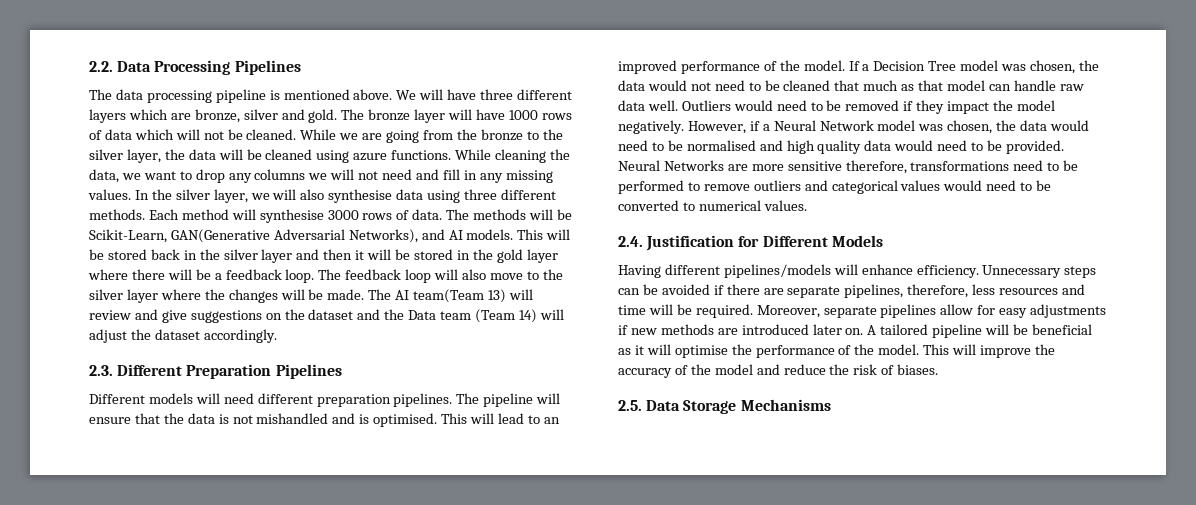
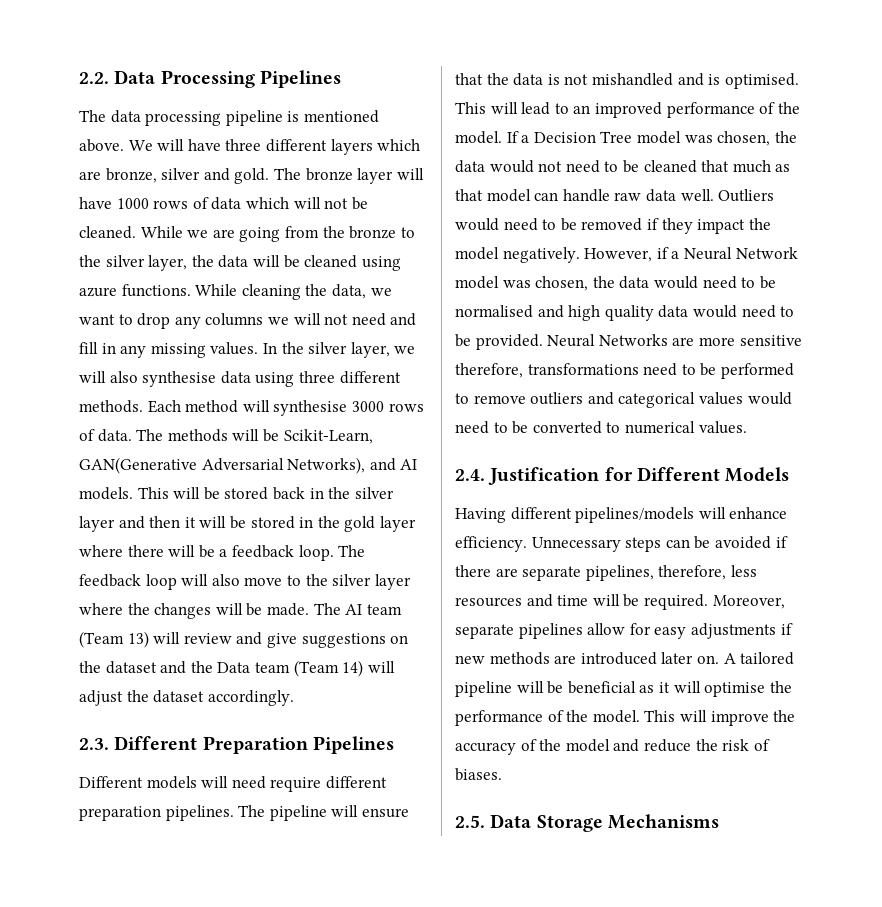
[413,289,485,303] team(Team -> [366,604,402,615] [79,631,124,648] team (Team
(254, 398) none -> [270,777,322,792] require

